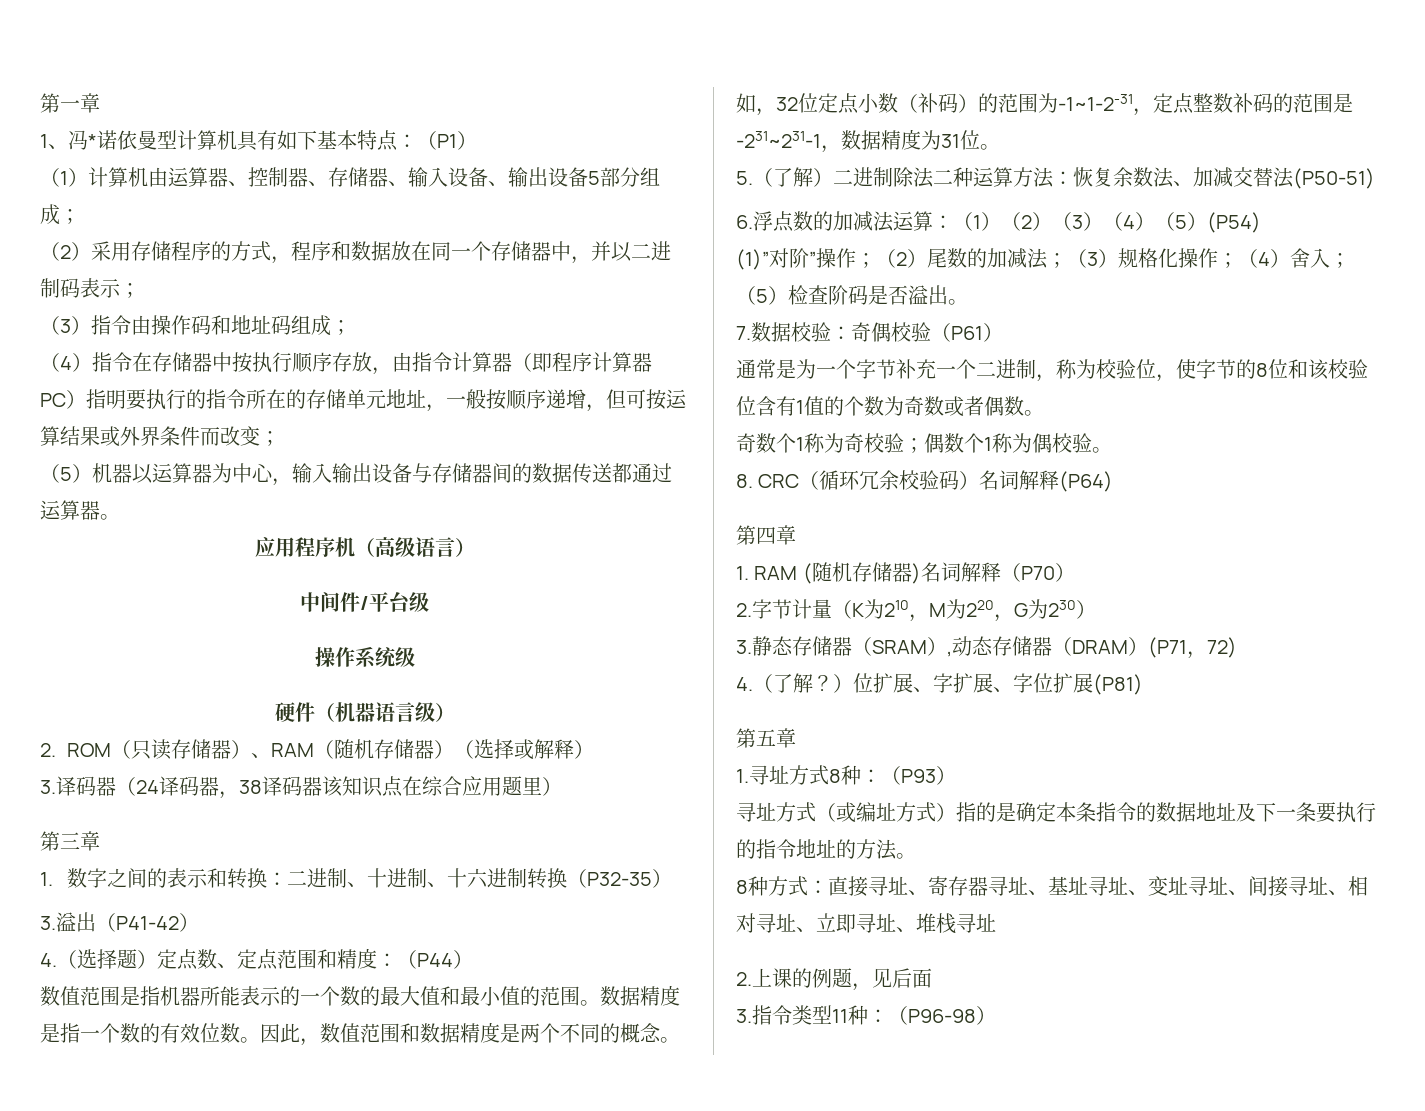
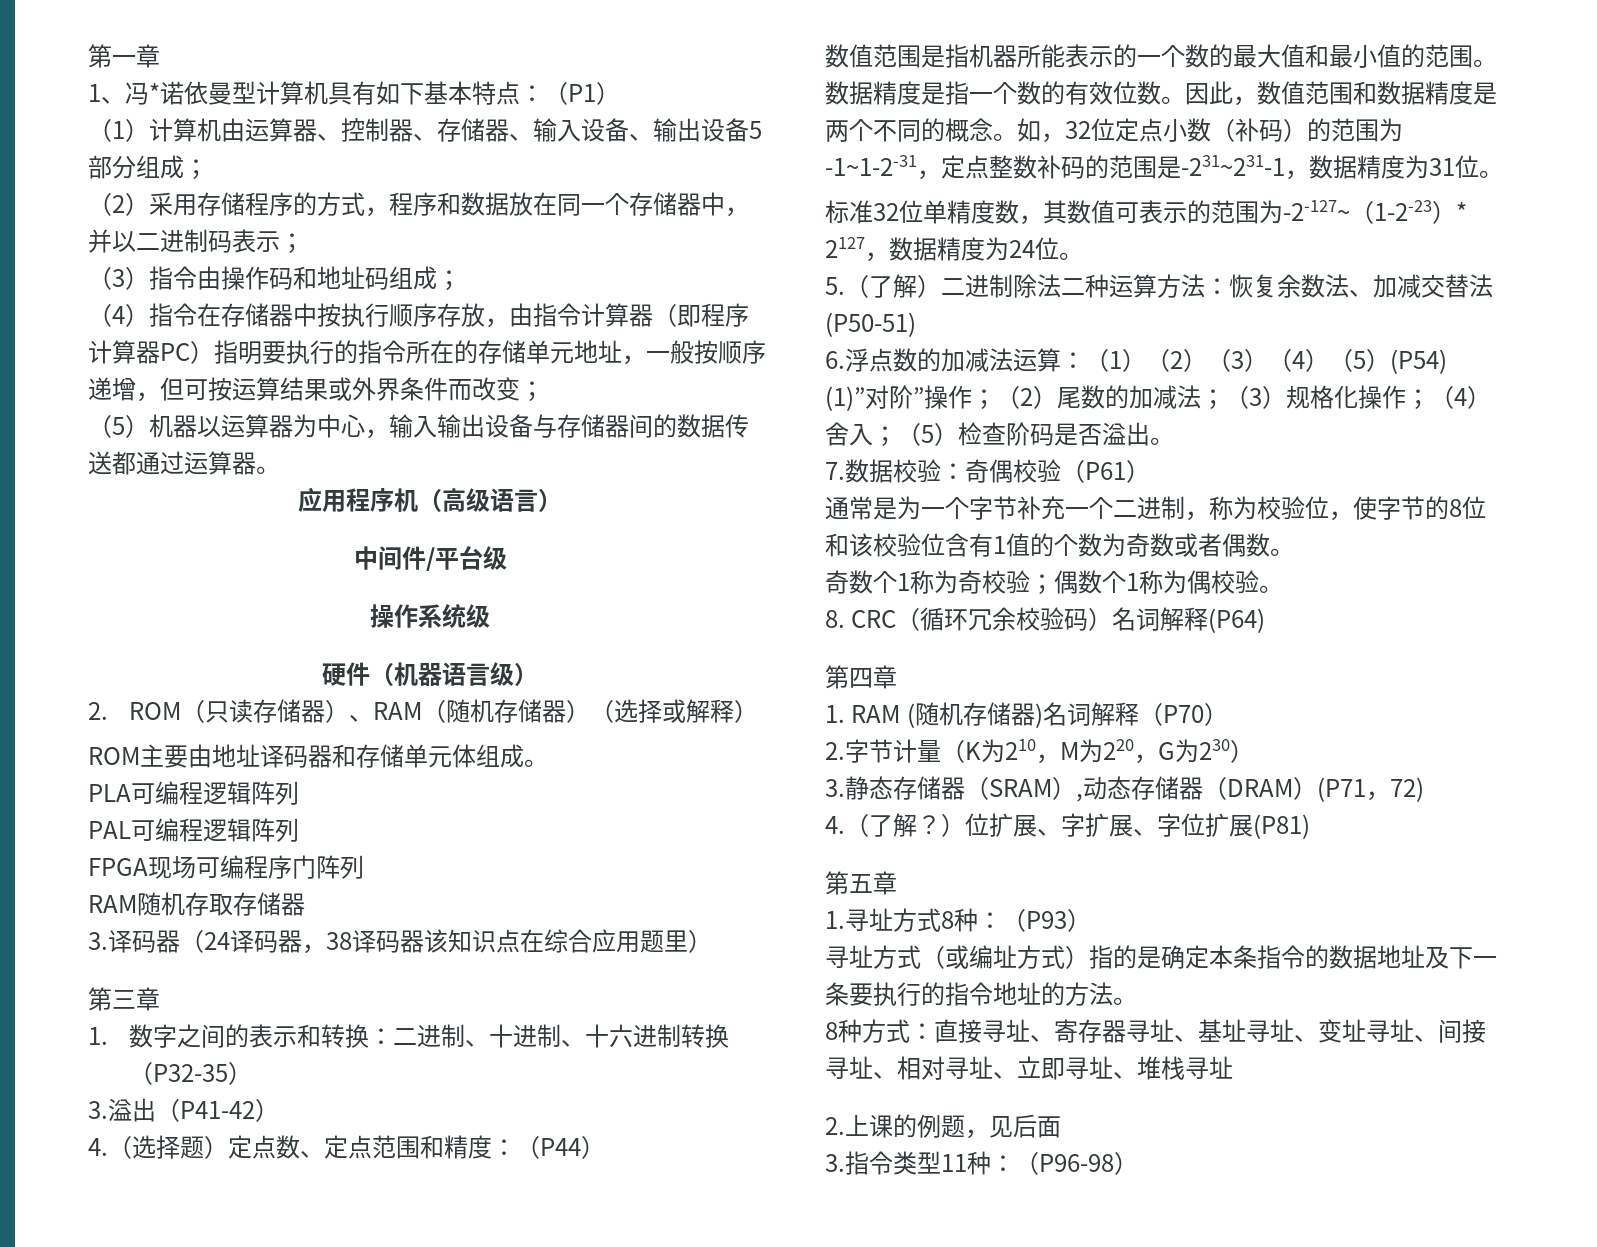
(595, 749) none -> [88,744,548,768] [88,781,299,805] [88,818,299,842] [88,855,364,879] [88,892,305,916] // ROM主要由地址译码器和存储单元体组成。 // PLA可编程逻辑阵列 // PAL可编程逻辑阵列 // FPGA现场可编程序门阵列 // RAM随机存取存储器
(1000, 147) none -> [825,200,1467,225] [825,237,1083,262] // 标准32位单精度数，其数值可表示的范围为-2-127~（1-2-23）* 2127，数据精度为24位。

